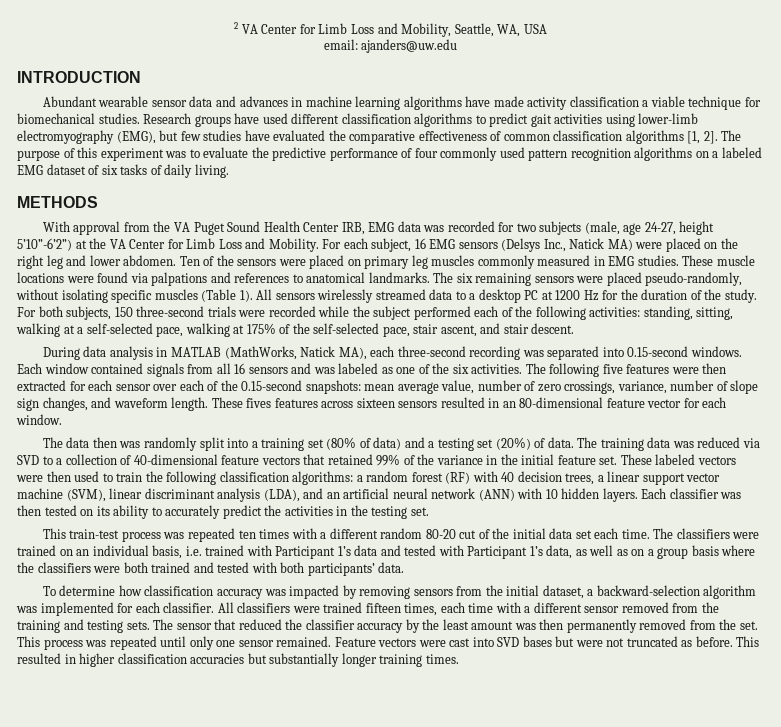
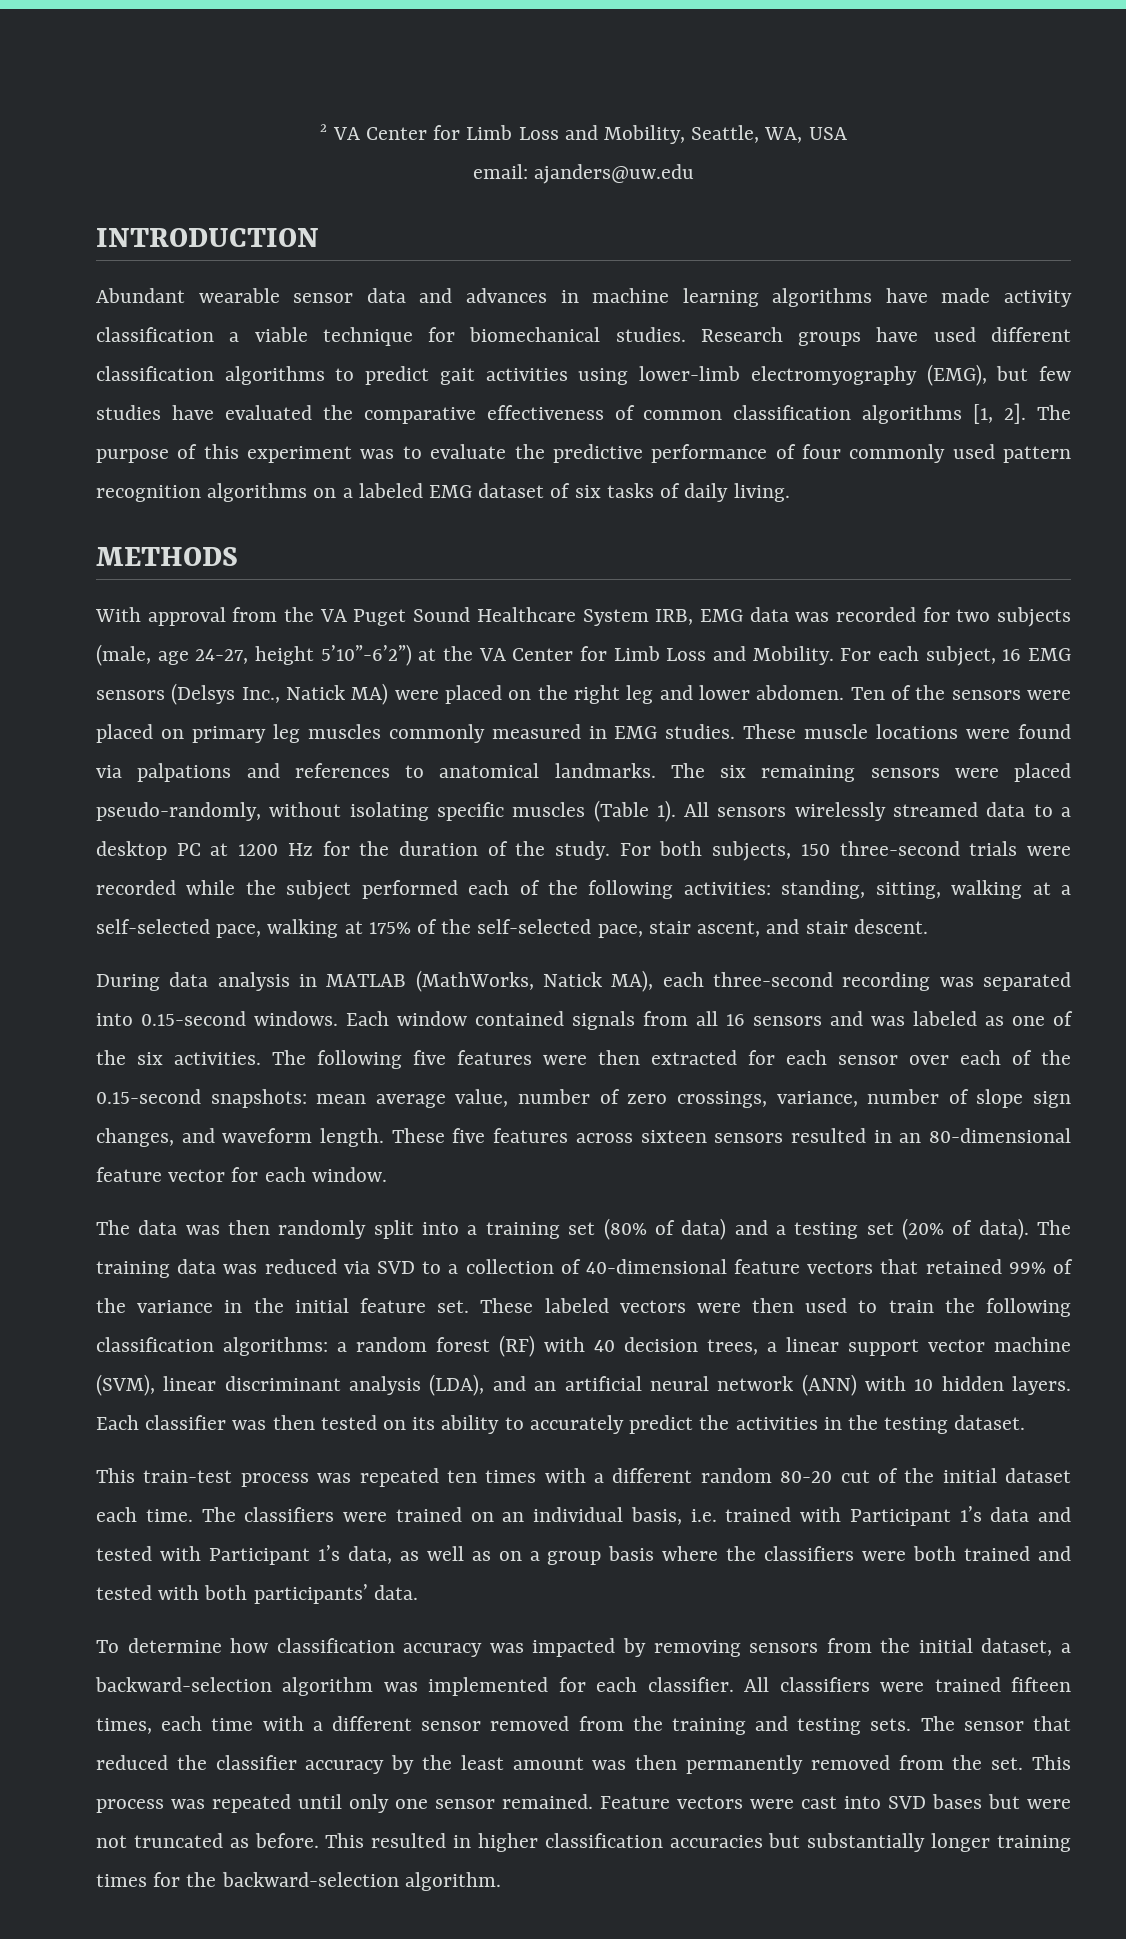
[263,221,340,232] Health Center -> [476,607,649,626] Healthcare System
[246,398,272,408] fives -> [452,1128,486,1143] five
[92,437,141,448] then was -> [185,1220,271,1235] was then
[495,437,574,450] (20%) of data. -> [901,1218,1029,1240] (20% of data).
[410,507,429,516] set. -> [954,1415,1026,1430] dataset.
[549,528,592,539] data set -> [1005,1468,1071,1483] dataset
[425,654,459,664] times. -> [96,1872,501,1891] times for the backward-selection algorithm.

